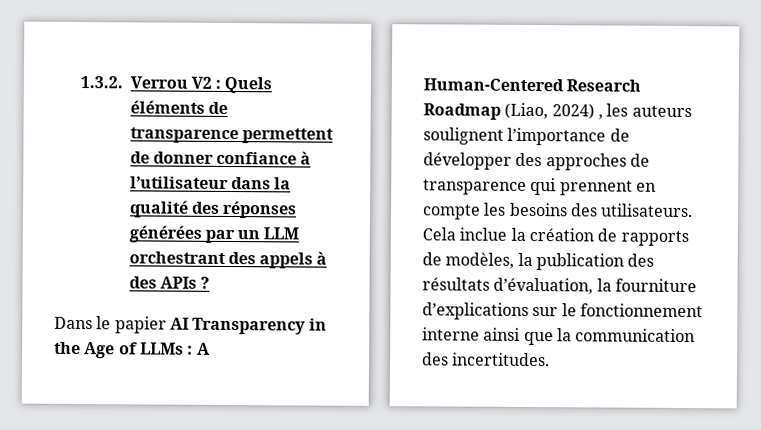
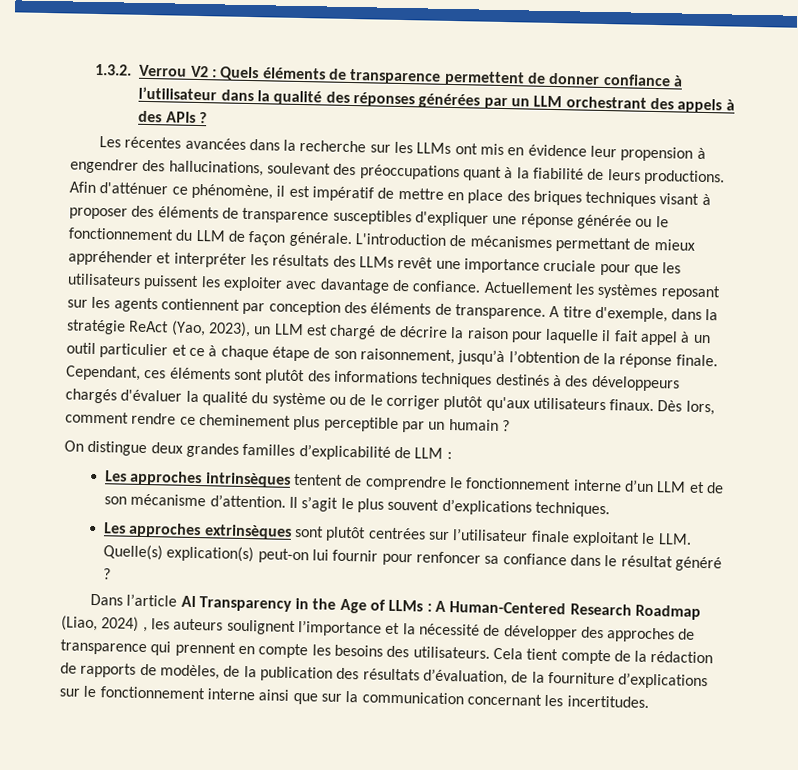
(211, 282) none -> [98,136,706,162] [70,158,725,186] [69,181,711,208] [69,205,669,230] [68,227,695,253] [68,250,682,277] [67,273,721,301] [67,296,719,323] [66,319,711,346] [66,342,718,369] [66,365,680,392] [65,388,715,416] [65,411,510,433] [64,440,452,461] [105,470,724,494] [104,493,610,518] [104,522,692,547] [103,544,722,572] [103,568,112,580] // Les récentes avancées dans la recherche sur les LLMs ont mis en évidence leur propension à engendrer des hallucinations, soulevant des préoccupations quant à la fiabilité de leurs productions. Afin d'atténuer ce phénomène, il est impératif de mettre en place des briques techniques visant à proposer des éléments de transparence susceptibles d'expliquer une réponse générée ou le fonctionnement du LLM de façon générale. L'introduction de mécanismes permettant de mieux appréhender et interpréter les résultats des LLMs revêt une importance cruciale pour que les utilisateurs puissent les exploiter avec davantage de confiance. Actuellement les systèmes reposant sur les agents contiennent par conception des éléments de transparence. A titre d'exemple, dans la stratégie ReAct (Yao, 2023), un LLM est chargé de décrire la raison pour laquelle il fait appel à un outil particulier et ce à chaque étape de son raisonnement, jusqu’à l’obtention de la réponse finale. Cependant, ces éléments sont plutôt des informations techniques destinés à des développeurs chargés d'évaluer la qualité du système ou de le corriger plutôt qu'aux utilisateurs finaux. Dès lors, comment rendre ce cheminement plus perceptible par un humain ? // On distingue deux grandes familles d’explicabilité de LLM : // Les approches intrinsèques tentent de comprendre le fonctionnement interne d’un LLM et de son mécanisme d’attention. Il s’agit le plus souvent d’explications techniques. // Les approches extrinsèques sont plutôt centrées sur l’utilisateur finale exploitant le LLM. Quelle(s) explication(s) peut-on lui fournir pour renfoncer sa confiance dans le résultat généré ?
[96,316,167,334] le papier -> [126,593,178,607] l’article
(607, 136) none -> [385,622,480,636] et la nécessité
[459,227,594,242] inclue la création -> [526,648,714,665] tient compte de la rédaction
(515, 260) none -> [223,665,241,677] de
(594, 286) none -> [511,671,529,683] de
(554, 338) none -> [320,693,342,702] sur
[422,352,449,366] des -> [466,693,564,707] concernant les

